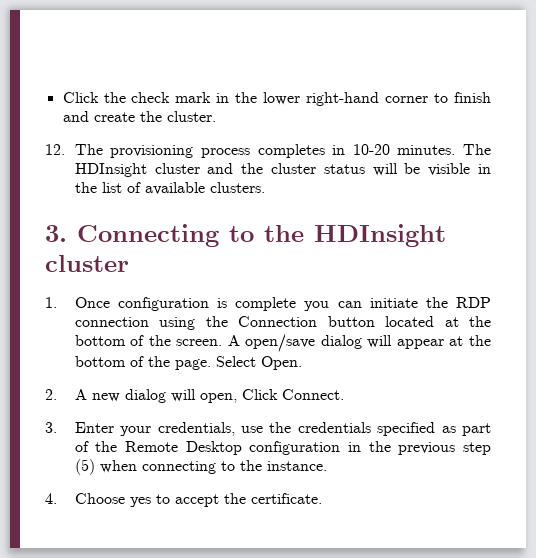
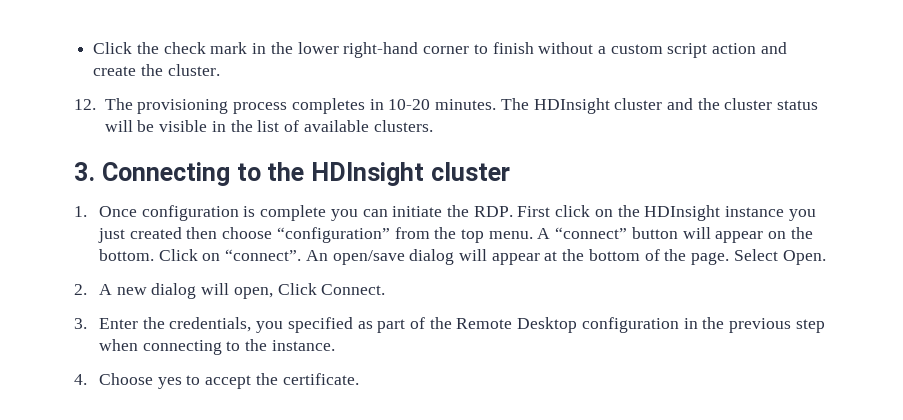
(491, 97) none -> [538,42,757,58] without a custom script action
[456,297,491,308] [74,316,491,330] [74,335,240,346] RDP connection using the Connection button located at the bottom of the screen. A -> [473,205,816,221] [97,227,813,243] [98,249,328,261] RDP. First click on the HDInsight instance you just created then choose “configuration” from the top menu. A “connect” button will appear on the bottom. Click on “connect”. An
[120,422,371,436] your credentials, use the credentials -> [142,317,284,333] the credentials, you
[74,459,95,475] (5) -> (825, 326) none

